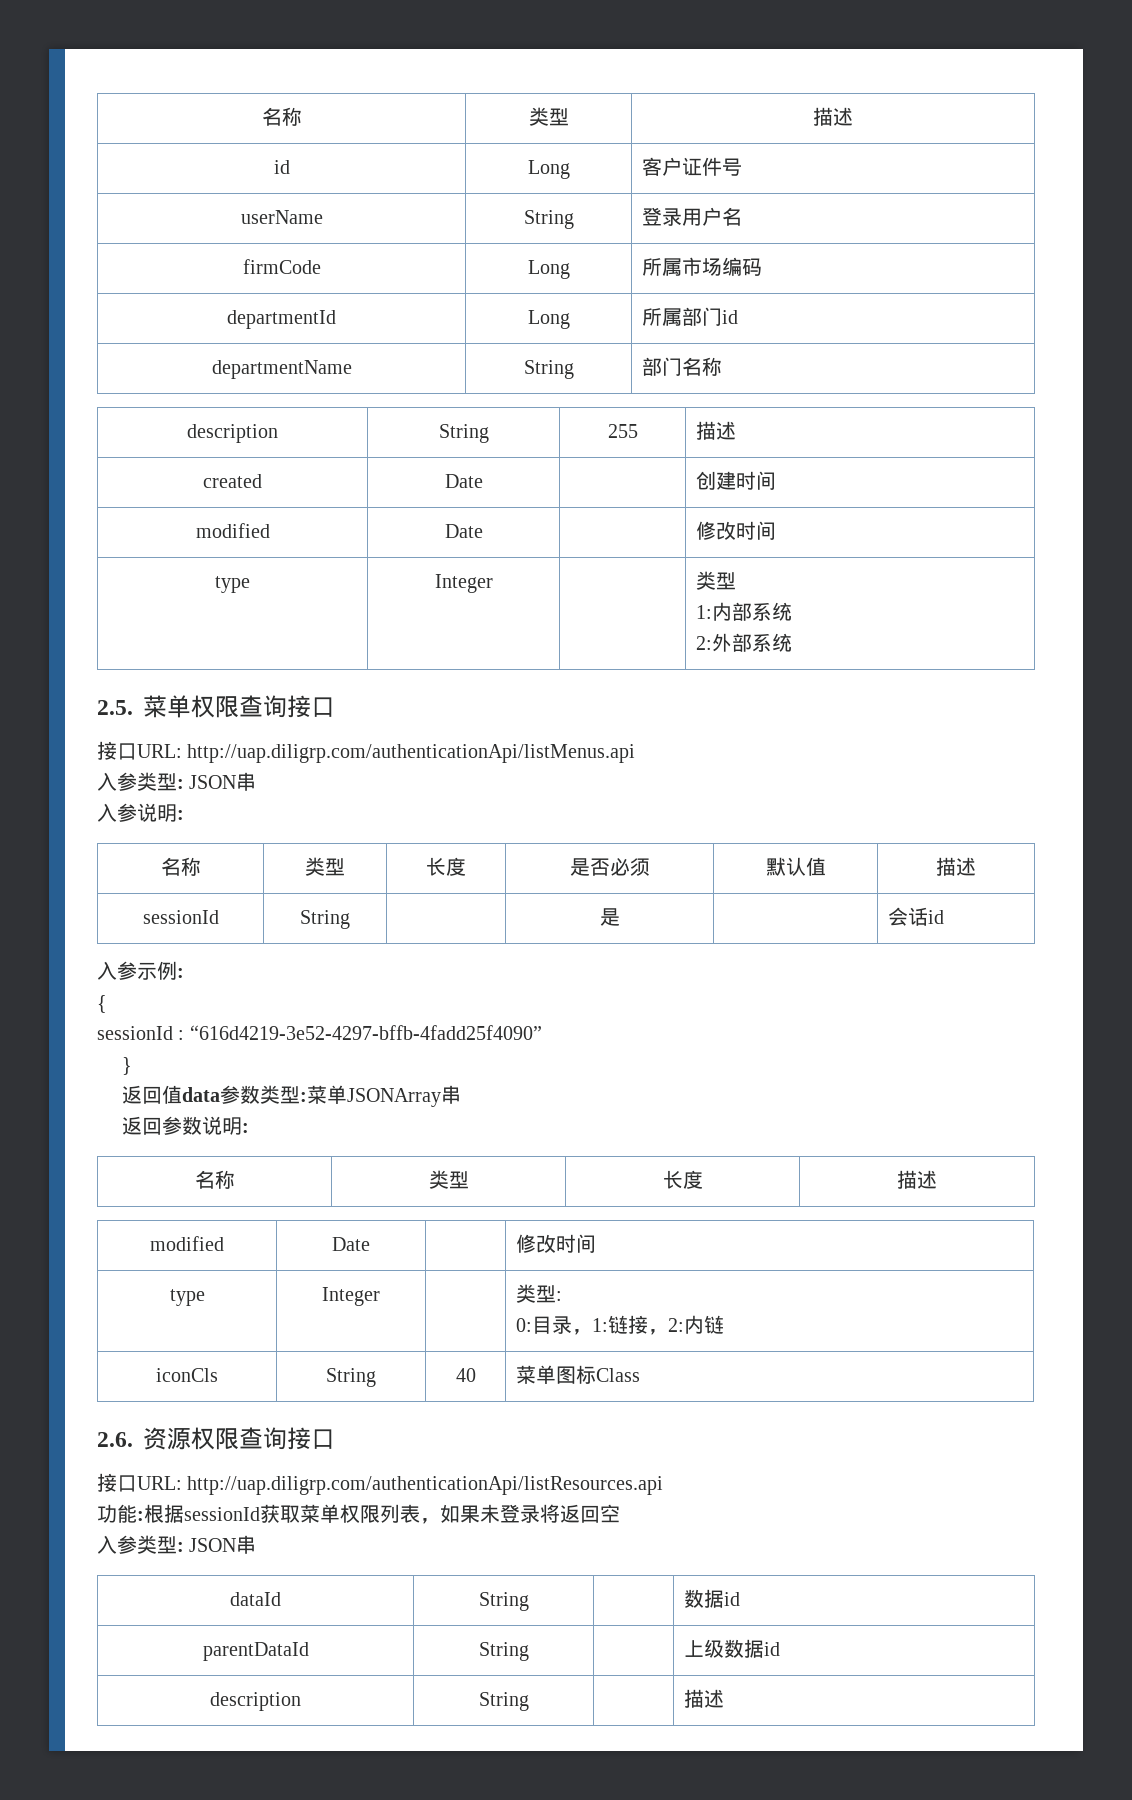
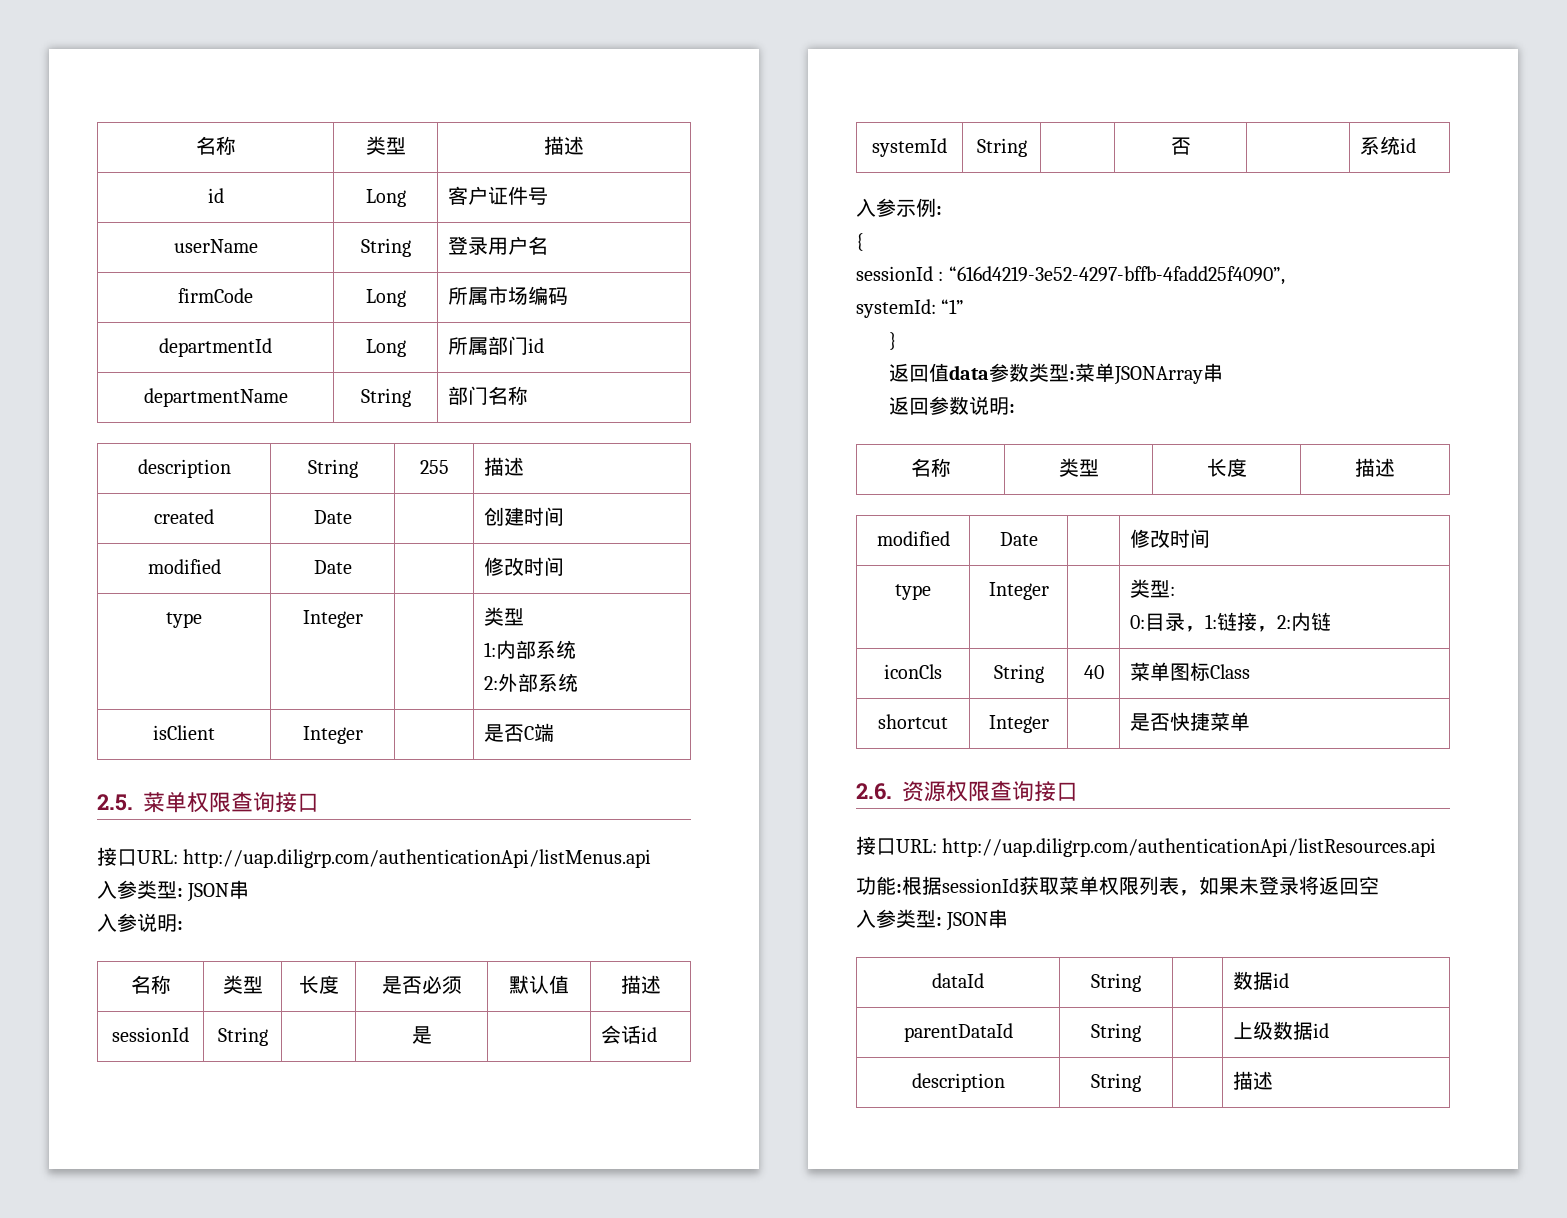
(793, 642) none -> [153,725,215,740] [302,726,363,744] [484,723,555,742] // isClient | Integer | | 是否C端
(945, 917) none -> [872,138,947,157] [976,138,1027,157] [1170,137,1191,155] [1360,136,1417,155] // systemId | String | | 否 | | 系统id
[189,1025,542,1040] “616d4219-3e52-4297-bffb-4fadd25f4090” -> [948,266,1285,285] [856,299,965,318] “616d4219-3e52-4297-bffb-4fadd25f4090”, // systemId: “1”
(641, 1375) none -> [878,714,948,729] [988,715,1049,733] [1130,712,1251,731] // shortcut | Integer | | 是否快捷菜单

